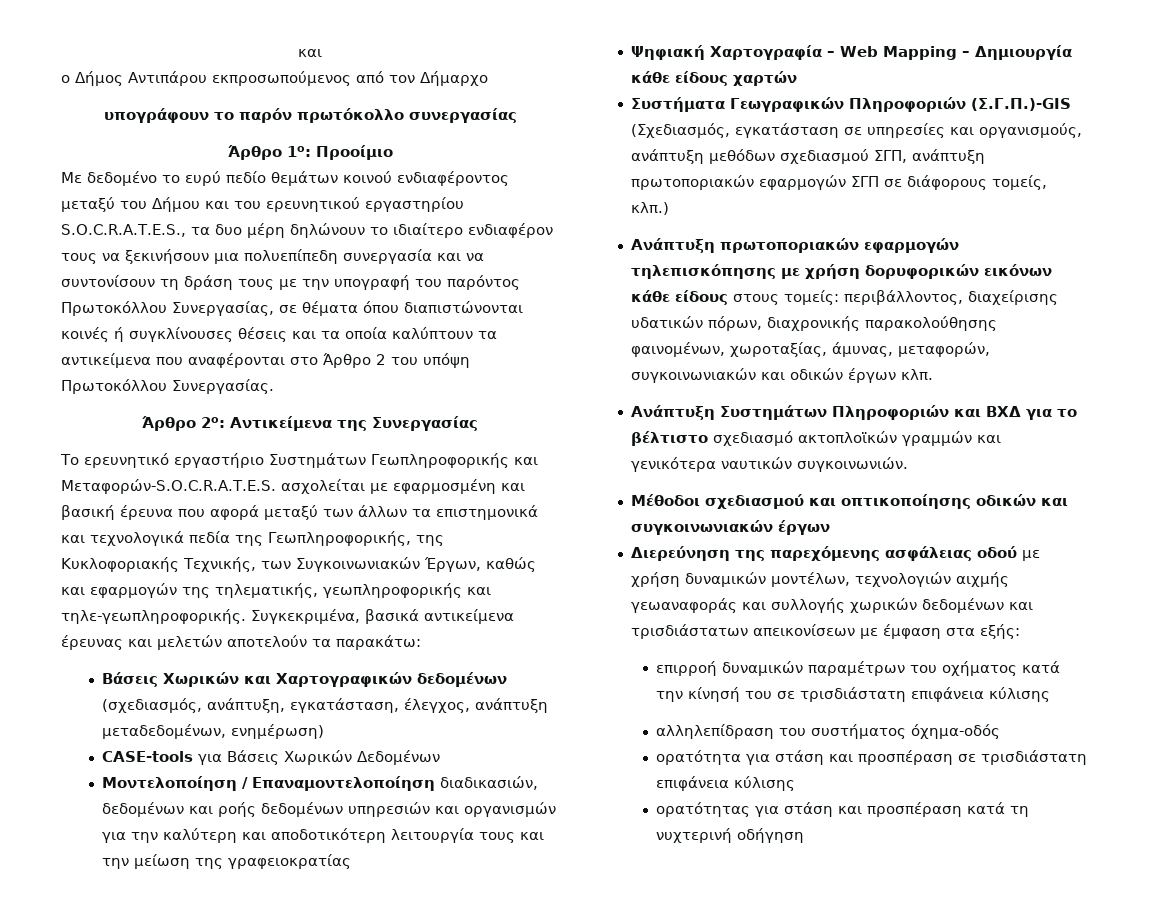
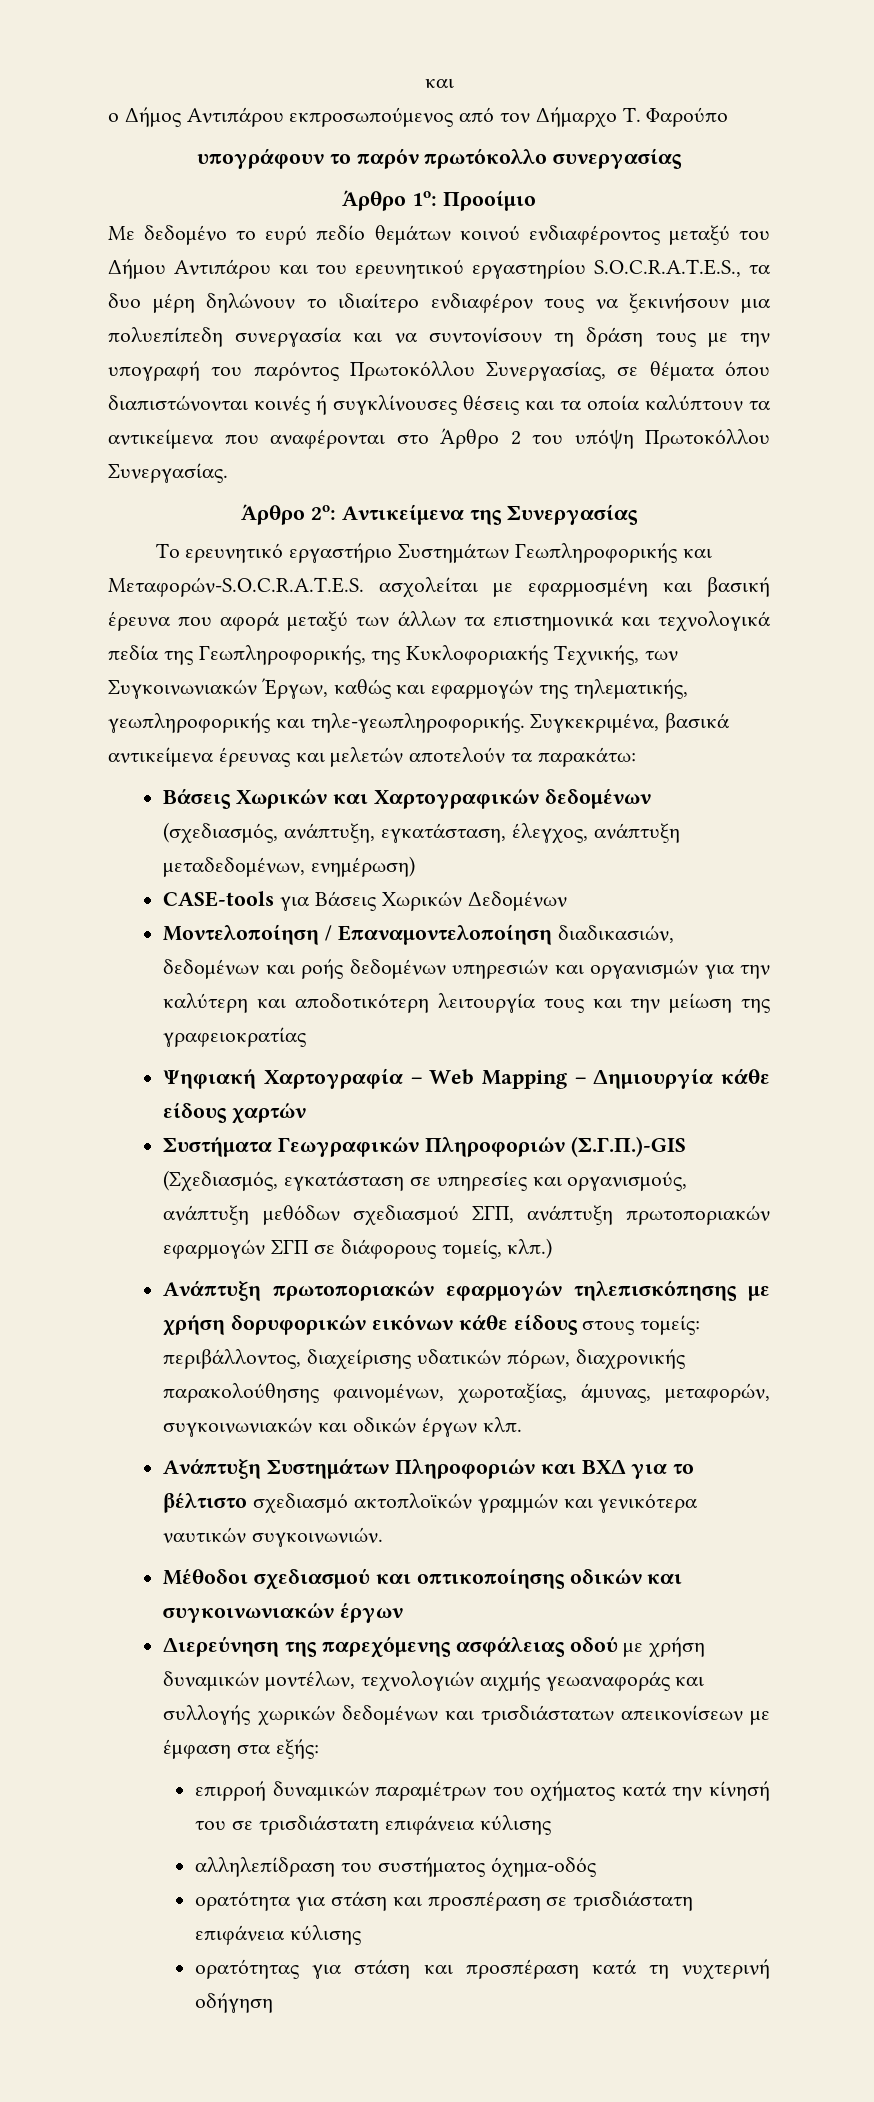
(488, 78) none -> [622,107,729,127] Τ. Φαρούπο
(200, 204) none -> [174,259,271,279] Αντιπάρου

